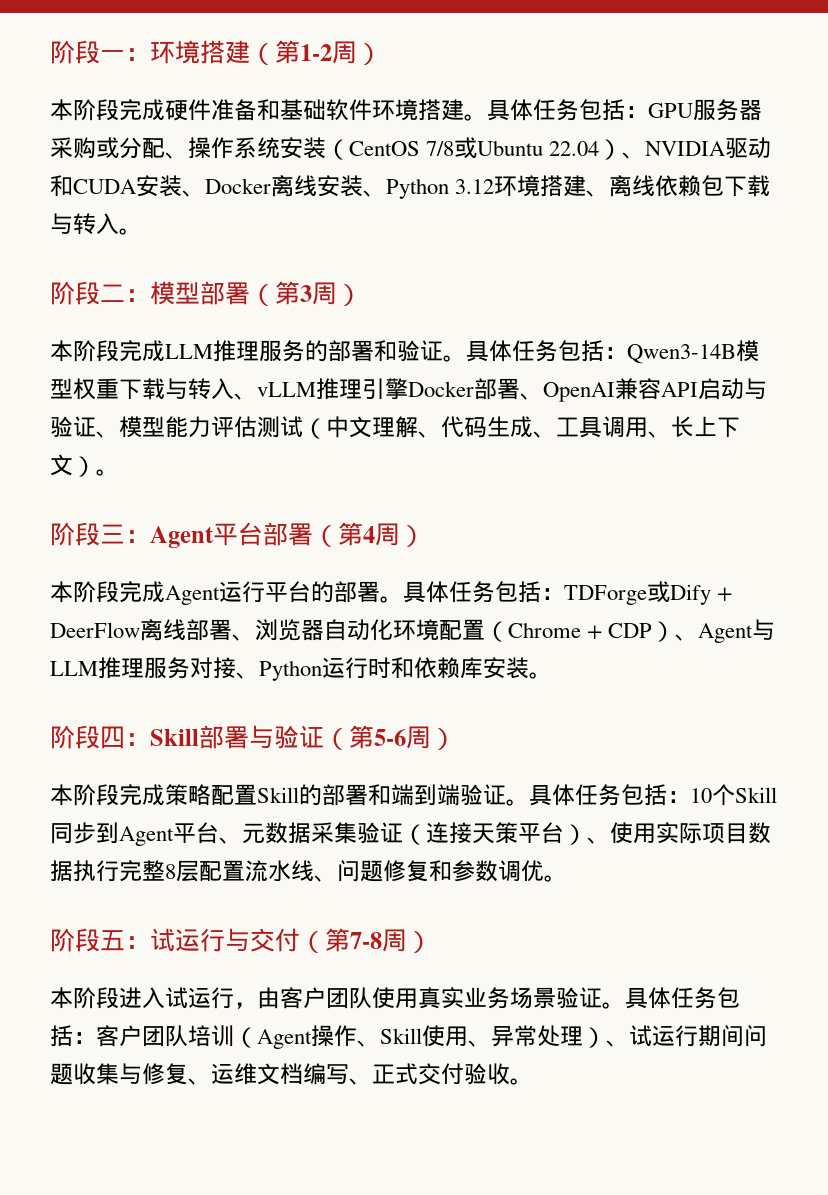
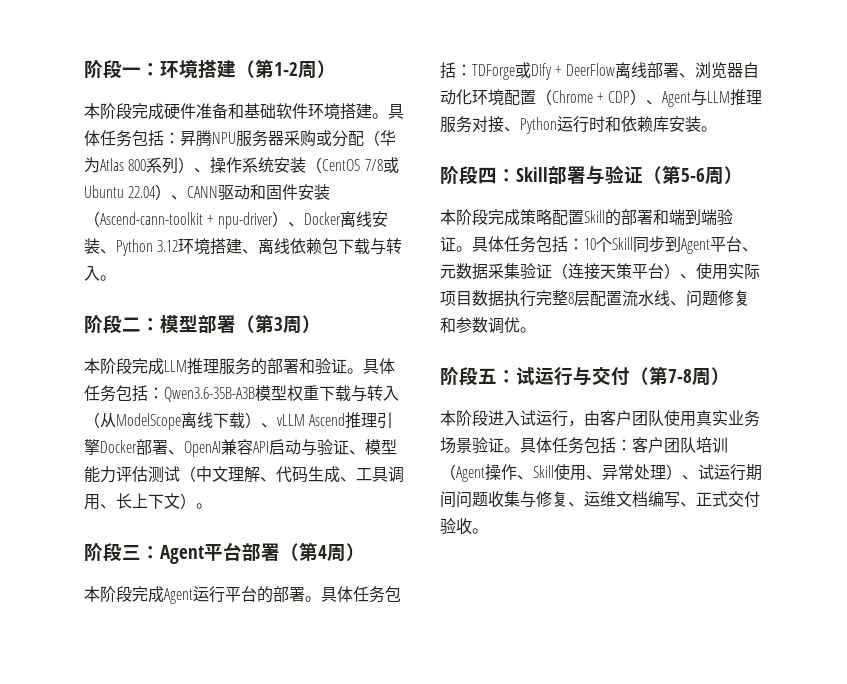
[648,103,693,118] GPU -> [180,130,236,146] 昇腾NPU
(165, 148) none -> [364,130,396,146] [84,157,195,174] （华为Atlas 800系列）
[645,137,772,159] [50,175,182,197] NVIDIA驱动和CUDA安装 -> [187,184,331,200] [84,211,288,229] CANN驱动和固件安装（Ascend-cann-toolkit + npu-driver）
[627,344,736,364] Qwen3-14B -> [164,387,255,402] Qwen3.6-35B-A3B
[234,382,316,400] 、vLLM -> [84,412,346,430] （从ModelScope离线下载）、vLLM Ascend

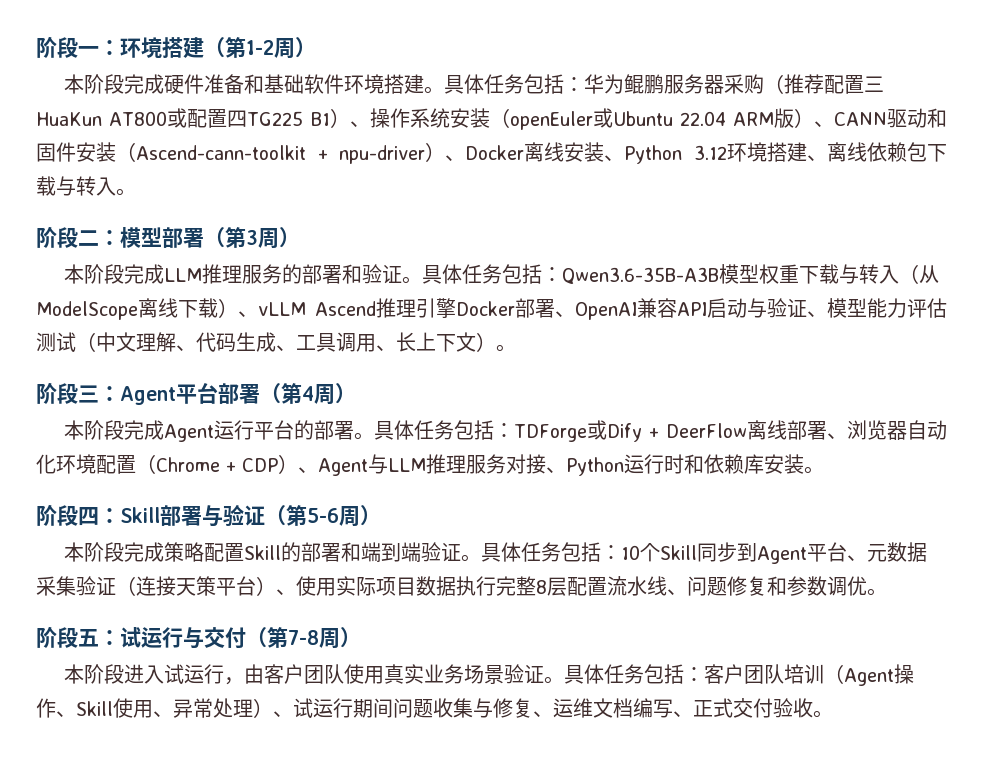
[180,130,236,146] 昇腾NPU -> [584,74,665,94] 华为鲲鹏
[316,130,396,147] [84,157,179,174] 或分配（华为Atlas 800系列 -> [764,74,885,94] [36,108,330,128] （推荐配置三HuaKun AT800或配置四TG225 B1
[322,159,383,171] CentOS 7/8 -> [509,111,593,130] openEuler
(157, 192) none -> [733,108,794,128] ARM版

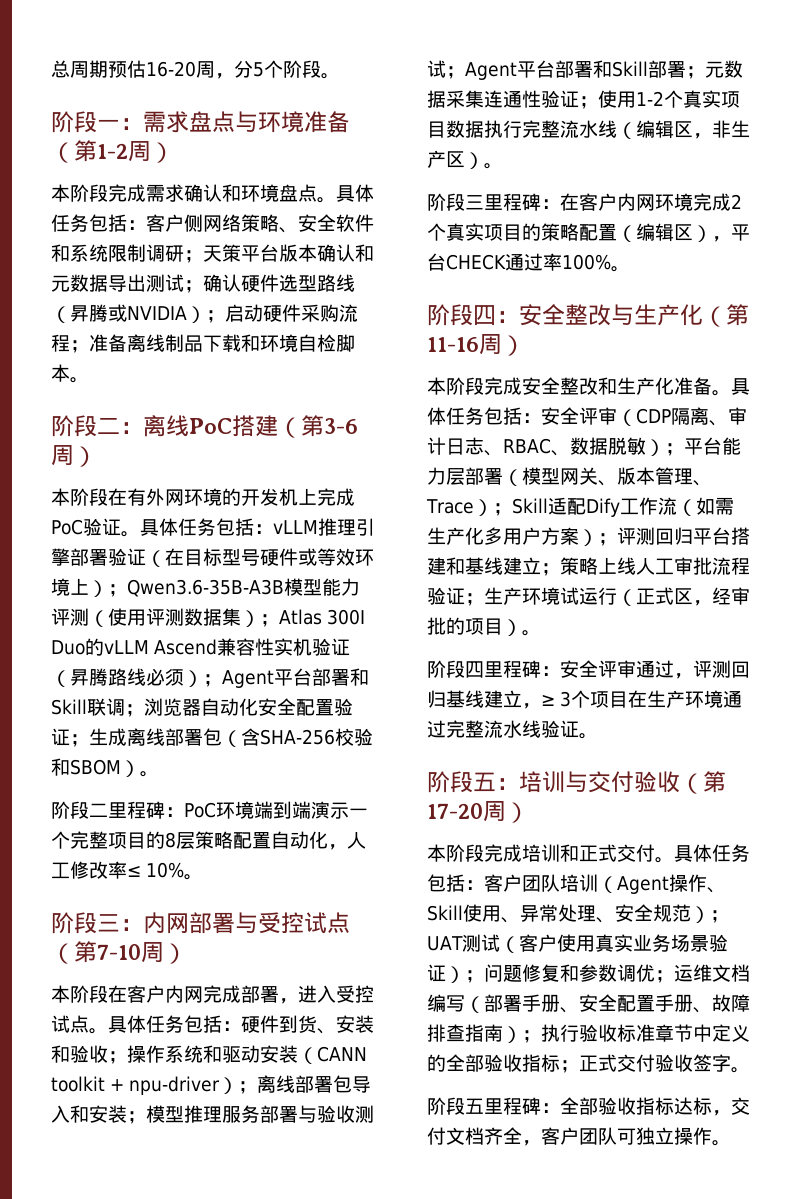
[36,36,204,58] 阶段一：环境搭建 -> [51,60,340,79] [51,111,350,133] 总周期预估16-20周，分5个阶段。 // 阶段一：需求盘点与环境准备
[164,74,885,94] [36,108,947,130] [36,142,947,164] [36,176,136,196] [36,226,300,248] [64,264,940,284] [36,298,947,320] [36,332,516,352] [36,382,356,405] [64,420,947,442] [36,454,824,476] [36,504,381,527] [64,542,928,564] [36,576,887,596] [36,626,361,649] [64,664,545,685] 硬件准备和基础软件环境搭建。具体任务包括：华为鲲鹏服务器采购（推荐配置三HuaKun AT800或配置四TG225 B1）、操作系统安装（openEuler或Ubuntu 22.04 ARM版）、CANN驱动和固件安装（Ascend-cann-toolkit + npu-driver）、Docker离线安装、Python 3.12环境搭建、离线依赖包下载与转入。 // 阶段二：模型部署（第3周） // 本阶段完成LLM推理服务的部署和验证。具体任务包括：Qwen3.6-35B-A3B模型权重下载与转入（从ModelScope离线下载）、vLLM Ascend推理引擎Docker部署、OpenAI兼容API启动与验证、模型能力评估测试（中文理解、代码生成、工具调用、长上下文）。 // 阶段三：Agent平台部署（第4周） // 本阶段完成Agent运行平台的部署。具体任务包括：TDForge或Dify + DeerFlow离线部署、浏览器自动化环境配置（Chrome + CDP）、Agent与LLM推理服务对接、Python运行时和依赖库安装。 // 阶段四：Skill部署与验证（第5-6周） // 本阶段完成策略配置Skill的部署和端到端验证。具体任务包括：10个Skill同步到Agent平台、元数据采集验证（连接天策平台）、使用实际项目数据执行完整8层配置流水线、问题修复和参数调优。 // 阶段五：试运行与交付（第7-8周） // 本阶段进入试运行，由客户团队使用真实业务场景验证 -> [146,184,374,203] [51,214,374,233] [51,244,374,263] [51,274,355,293] [51,304,358,323] [51,334,355,353] [51,364,89,383] [51,415,358,438] [51,445,97,467] [51,488,355,506] [51,518,375,537] [51,548,374,567] [51,578,360,597] [51,608,366,627] [51,638,351,656] [51,668,369,688] [51,698,353,717] [51,728,373,747] [51,758,159,777] [51,801,368,819] [51,831,366,850] [51,861,204,880] [51,912,350,934] [51,941,187,964] [51,985,374,1004] [51,1015,374,1034] [51,1045,367,1064] [51,1075,372,1095] [51,1105,374,1124] [427,60,743,80] [427,90,740,109] [427,120,750,139] [427,150,503,169] [427,193,742,211] [427,223,750,242] [427,253,630,272] [427,304,749,327] [427,334,525,356] [427,377,750,396] [427,407,747,426] [427,437,741,456] [427,467,712,486] [426,497,734,517] [427,527,750,546] [427,557,750,576] [427,587,750,606] [427,617,541,636] [427,660,750,679] [427,690,743,709] [427,720,598,739] [427,771,726,794] [427,801,529,823] [427,844,655,862] 需求确认和环境盘点。具体任务包括：客户侧网络策略、安全软件和系统限制调研；天策平台版本确认和元数据导出测试；确认硬件选型路线（昇腾或NVIDIA）；启动硬件采购流程；准备离线制品下载和环境自检脚本。 // 阶段二：离线PoC搭建（第3-6周） // 本阶段在有外网环境的开发机上完成PoC验证。具体任务包括：vLLM推理引擎部署验证（在目标型号硬件或等效环境上）；Qwen3.6-35B-A3B模型能力评测（使用评测数据集）；Atlas 300I Duo的vLLM Ascend兼容性实机验证（昇腾路线必须）；Agent平台部署和Skill联调；浏览器自动化安全配置验证；生成离线部署包（含SHA-256校验和SBOM）。 // 阶段二里程碑：PoC环境端到端演示一个完整项目的8层策略配置自动化，人工修改率≤ 10%。 // 阶段三：内网部署与受控试点（第7-10周） // 本阶段在客户内网完成部署，进入受控试点。具体任务包括：硬件到货、安装和验收；操作系统和驱动安装（CANN toolkit + npu-driver）；离线部署包导入和安装；模型推理服务部署与验收测试；Agent平台部署和Skill部署；元数据采集连通性验证；使用1-2个真实项目数据执行完整流水线（编辑区，非生产区）。 // 阶段三里程碑：在客户内网环境完成2个真实项目的策略配置（编辑区），平台CHECK通过率100%。 // 阶段四：安全整改与生产化（第11-16周） // 本阶段完成安全整改和生产化准备。具体任务包括：安全评审（CDP隔离、审计日志、RBAC、数据脱敏）；平台能力层部署（模型网关、版本管理、Trace）；Skill适配Dify工作流（如需生产化多用户方案）；评测回归平台搭建和基线建立；策略上线人工审批流程验证；生产环境试运行（正式区，经审批的项目）。 // 阶段四里程碑：安全评审通过，评测回归基线建立，≥ 3个项目在生产环境通过完整流水线验证。 // 阶段五：培训与交付验收（第17-20周） // 本阶段完成培训和正式交付
[253,698,693,718] ）、试运行期间问题收集与修复、运维文档编写、 -> [596,904,729,923] [427,934,728,953] [427,964,750,983] [427,994,750,1013] [427,1024,750,1043] [427,1054,579,1073] 、安全规范）；UAT测试（客户使用真实业务场景验证）；问题修复和参数调优；运维文档编写（部署手册、安全配置手册、故障排查指南）；执行验收标准章节中定义的全部验收指标；
[813,710,833,718] 。 -> [693,1054,750,1073] [427,1097,750,1116] [427,1127,731,1146] 签字。 // 阶段五里程碑：全部验收指标达标，交付文档齐全，客户团队可独立操作。

